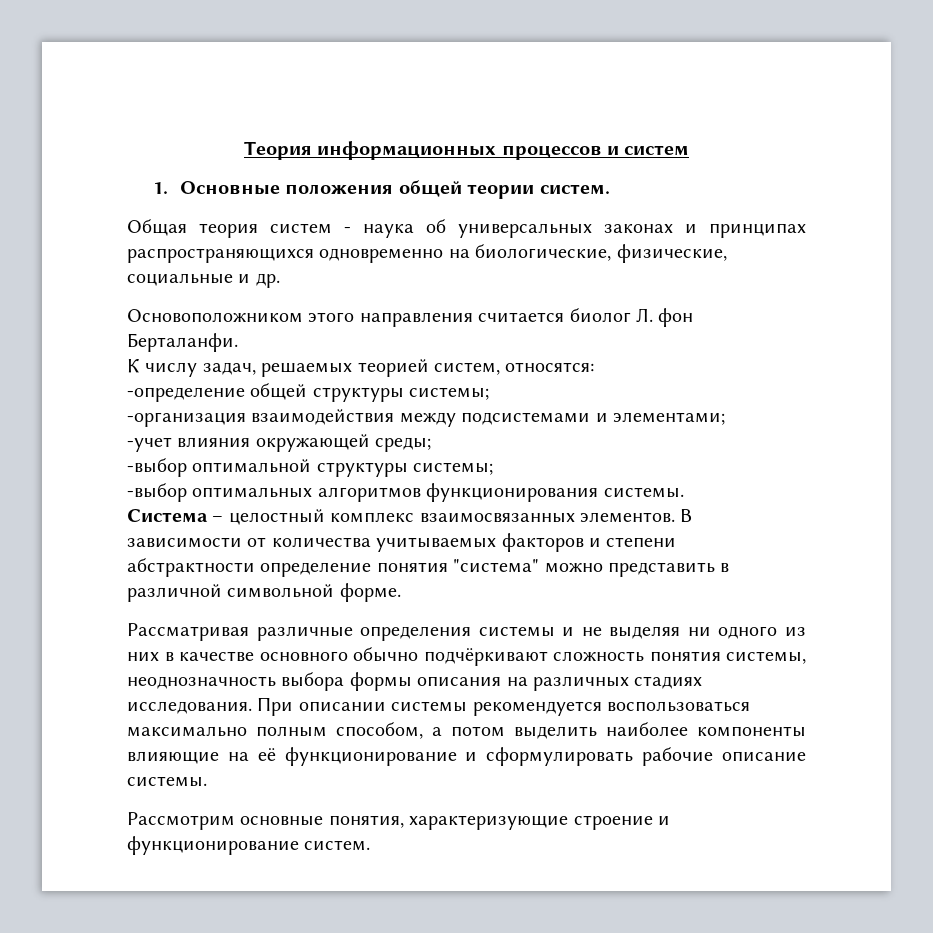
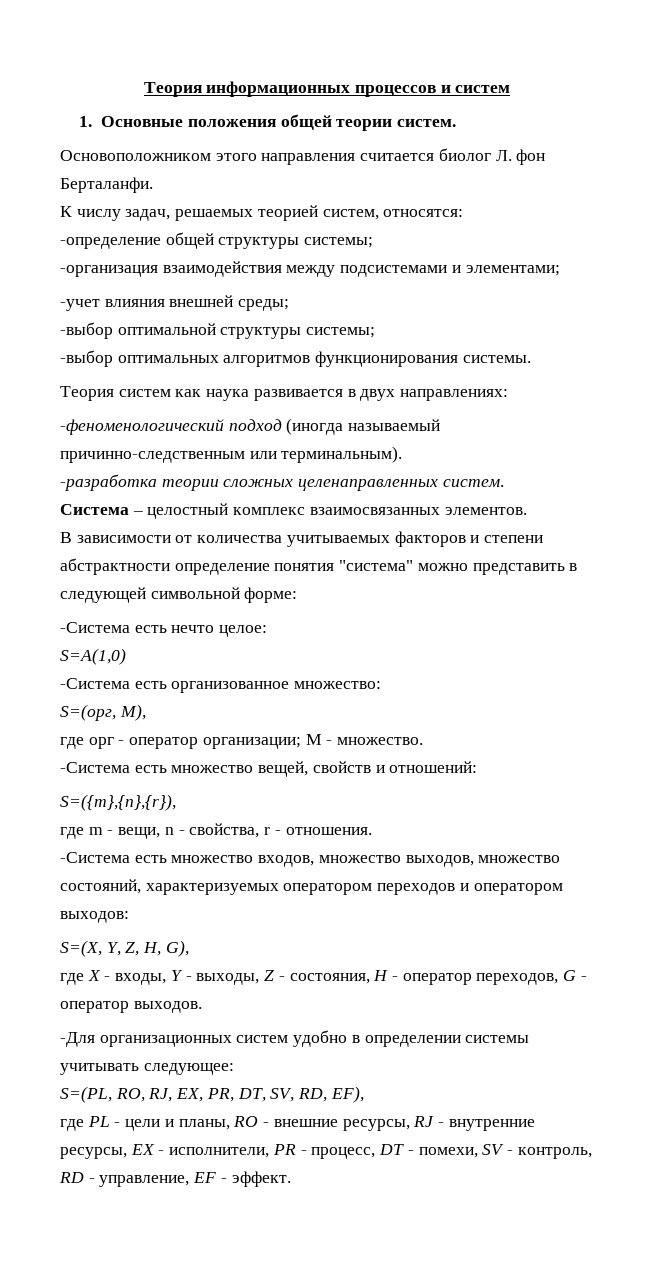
[127,219,806,238] [127,244,727,263] [127,273,280,288] // Общая теория систем - наука об универсальных законах и принципах распространяющихся одновременно на биологические, физические, социальные и др. -> (457, 123) none
[255,434,370,452] окружающей -> [169,295,234,307] внешней
(684, 492) none -> [60,386,509,401] [60,418,441,435] [60,446,403,463] [60,474,504,491] // Теория систем как наука развивается в двух направлениях: // -феноменологический подход (иногда называемый причинно-следственным или терминальным). // -разработка теории сложных целенаправленных систем.
(675, 517) none -> (527, 511) //
[127,583,401,602] [127,623,806,641] [127,647,806,666] [127,672,703,691] [127,697,750,716] [127,722,806,739] [127,747,806,766] [127,776,207,787] [127,812,670,830] [127,836,371,855] различной символьной форме. // Рассматривая различные определения системы и не выделяя ни одного из них в качестве основного обычно подчёркивают сложность понятия системы, неоднозначность выбора формы описания на различных стадиях исследования. При описании системы рекомендуется воспользоваться максимально полным способом, а потом выделить наиболее компоненты влияющие на её функционирование и сформулировать рабочие описание системы. // Рассмотрим основные понятия, характеризующие строение и функционирование систем. -> [60,587,298,603] [60,622,268,637] [60,648,126,665] [60,678,382,693] [60,704,146,721] [60,734,424,749] [60,761,478,777] [60,794,176,811] [60,823,372,839] [60,852,561,867] [60,879,563,895] [60,911,129,923] [60,940,189,957] [60,970,587,985] [60,1001,202,1013] [60,1030,530,1047] [60,1063,234,1075] [60,1086,364,1103] [60,1116,535,1131] [60,1144,592,1159] [59,1171,291,1187] следующей символьной форме: // -Система есть нечто целое: // S=А(1,0) // -Система есть организованное множество: // S=(орг, М), // где орг - оператор организации; М - множество. // -Система есть множество вещей, свойств и отношений: // S=({т},{n},{r}), // где m - вещи, n - свойства, r - отношения. // -Система есть множество входов, множество выходов, множество состояний, характеризуемых оператором переходов и оператором выходов: // S=(Х, Y, Z, H, G), // где Х - входы, Y - выходы, Z - состояния, Н - оператор переходов, G - оператор выходов. // -Для организационных систем удобно в определении системы учитывать следующее: // S=(РL, RO, RJ, EX, PR, DT, SV, RD, EF), // где РL - цели и планы, RO - внешние ресурсы, RJ - внутренние ресурсы, ЕХ - исполнители, PR - процесс, DТ - помехи, SV - контроль, RD - управление, ЕF - эффект.

